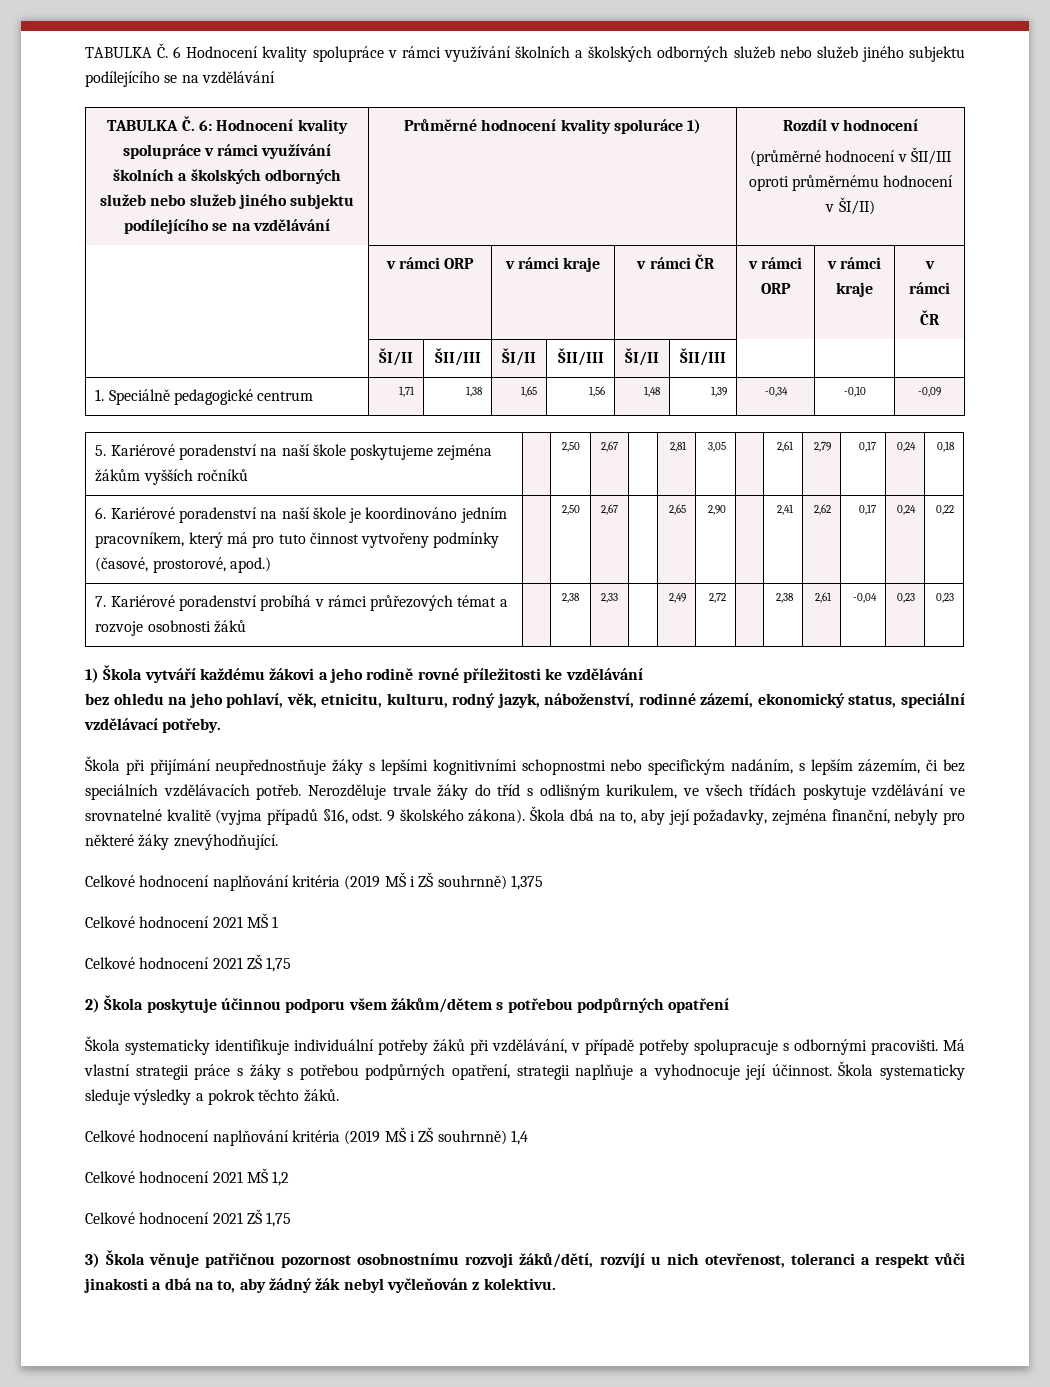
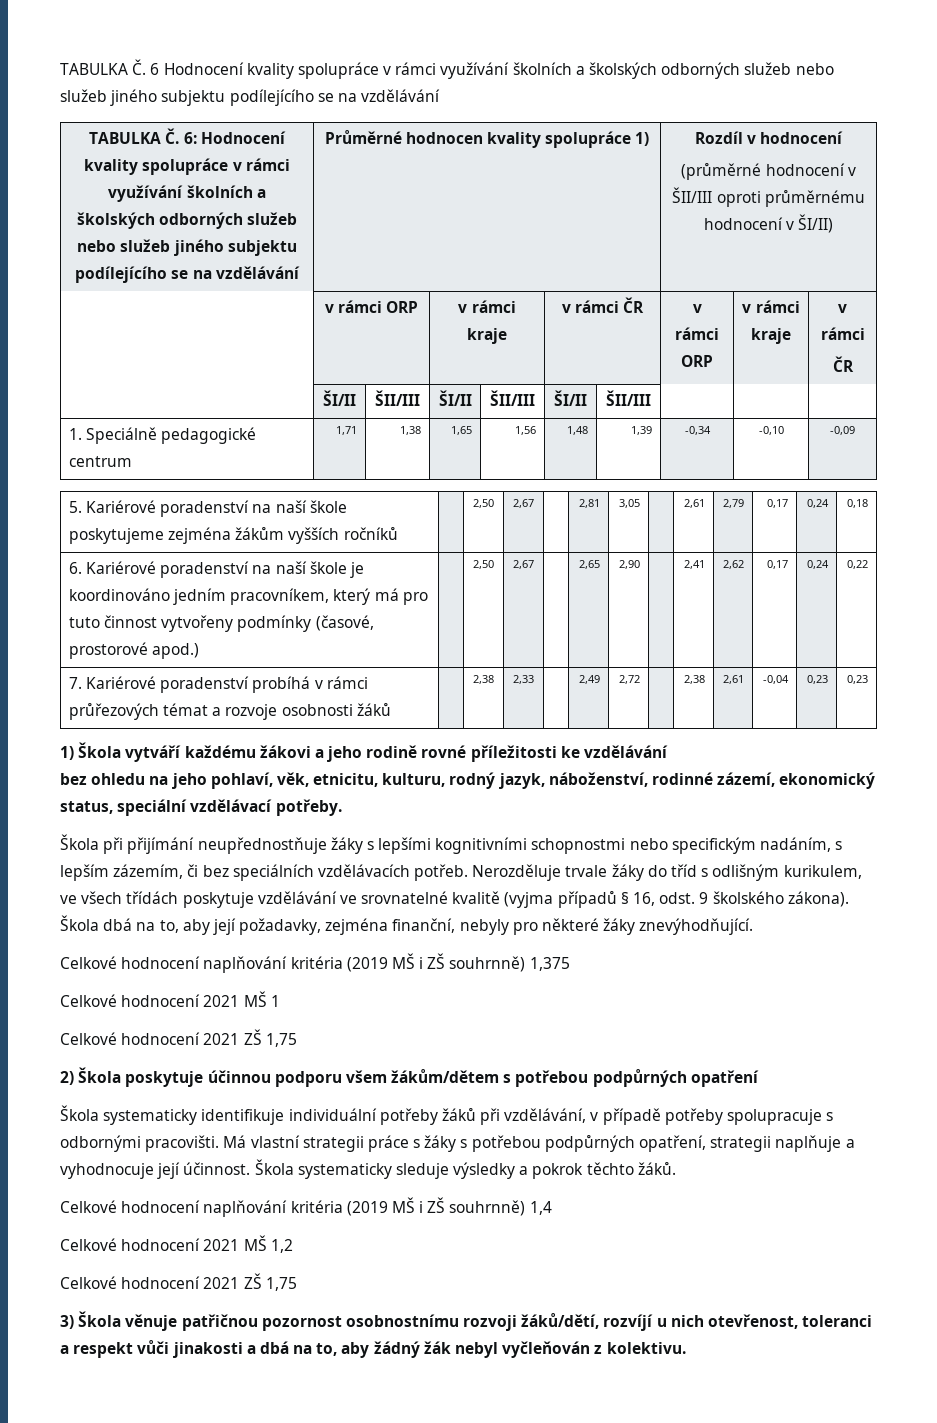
[481,119,683,134] hodnocení kvality spoluráce -> [405,131,632,148] hodnocen kvality spolupráce
[152,557,226,573] prostorové, -> [68,642,148,659] prostorové
[322,809,348,824] §16, -> [620,892,656,906] § 16,

